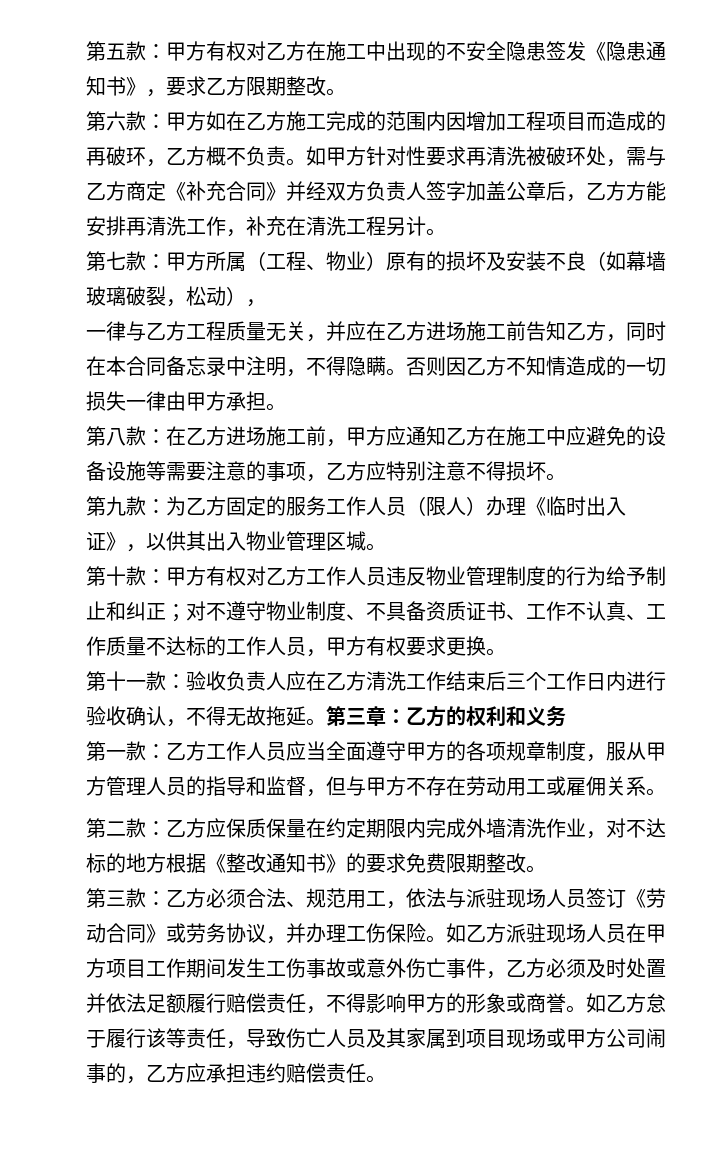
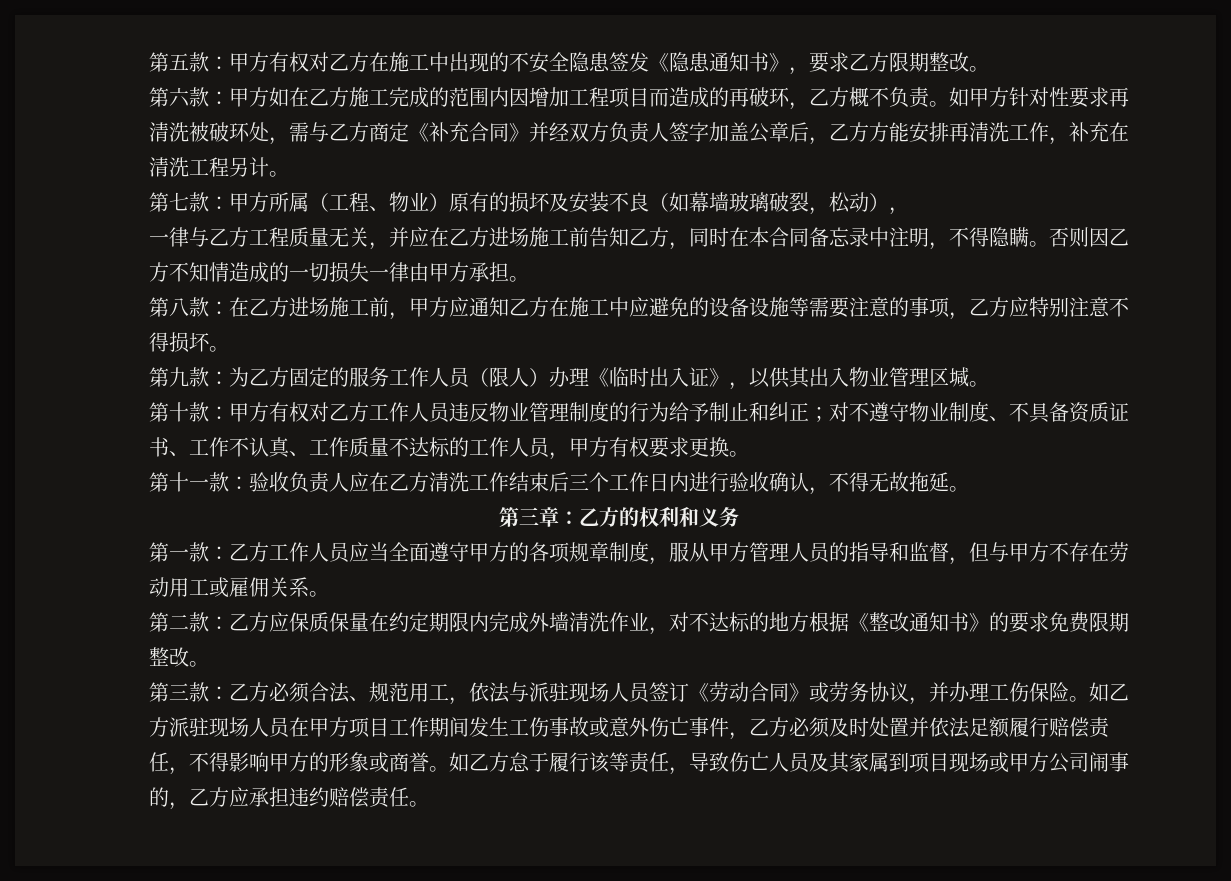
(327, 722) none -> (969, 489) //

